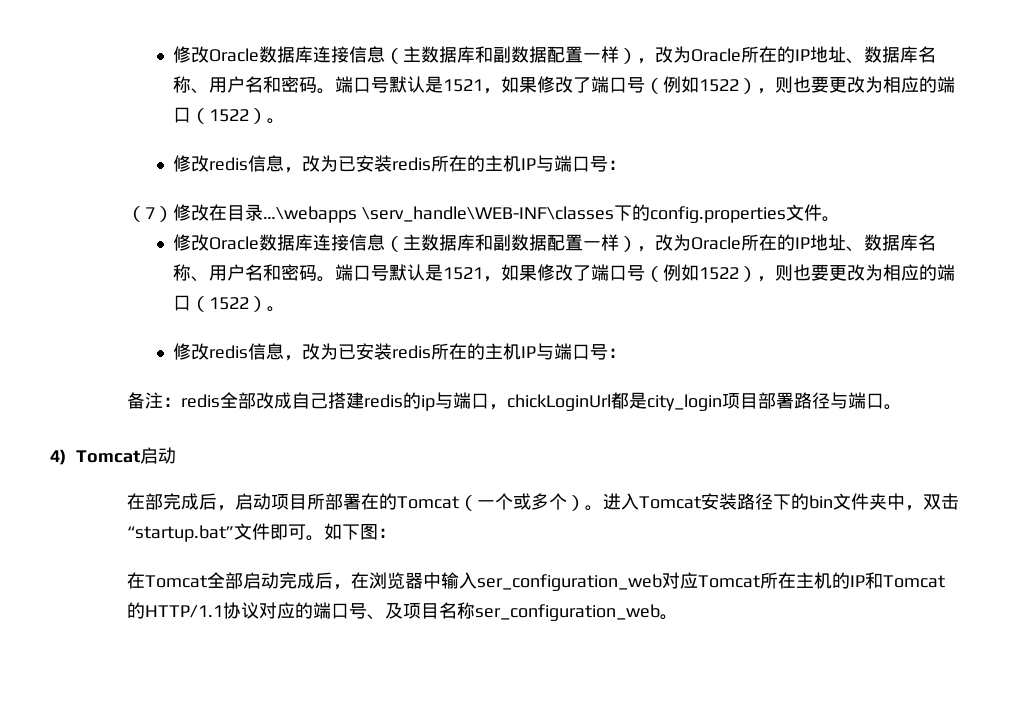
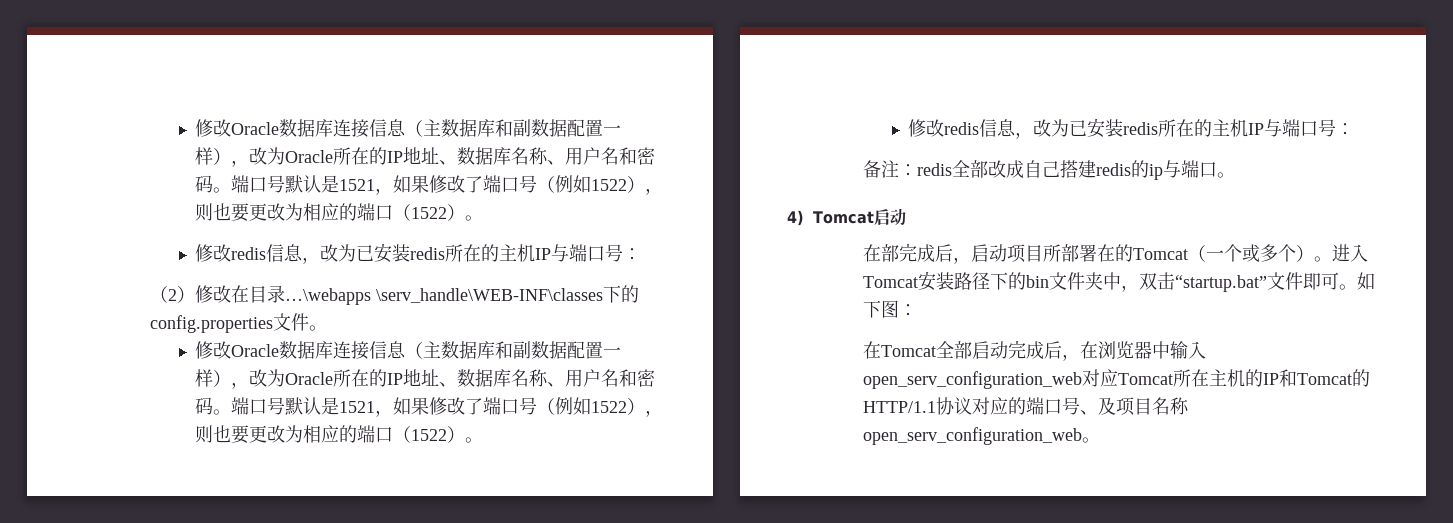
[145,207,156,219] 7 -> [168,289,178,301] 2
[489,392,885,411] ，chickLoginUrl都是city_login项目部署路径与端口 -> (1218, 169) none
[477,574,663,591] ser_configuration_web -> [863,371,1083,389] open_serv_configuration_web
[475,604,661,621] ser_configuration_web -> [863,427,1083,445] open_serv_configuration_web

